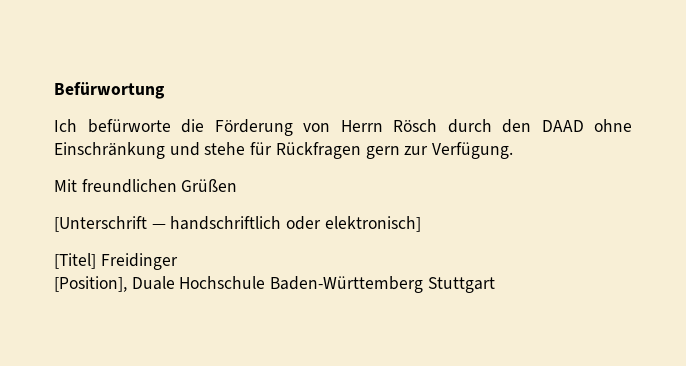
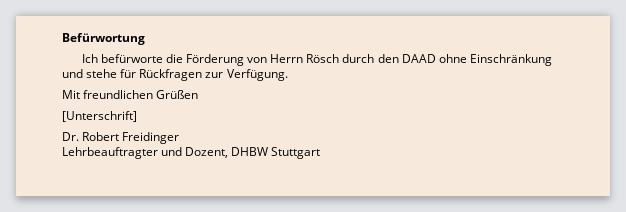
[365,146,400,159] gern -> (203, 75) none
[54,216,421,232] [54,253,178,270] [54,276,424,293] [Unterschrift — handschriftlich oder elektronisch] // [Titel] Freidinger // [Position], Duale Hochschule Baden-Württemberg -> [62,111,137,122] [62,132,180,144] [62,147,269,159] [Unterschrift] // Dr. Robert Freidinger // Lehrbeauftragter und Dozent, DHBW

